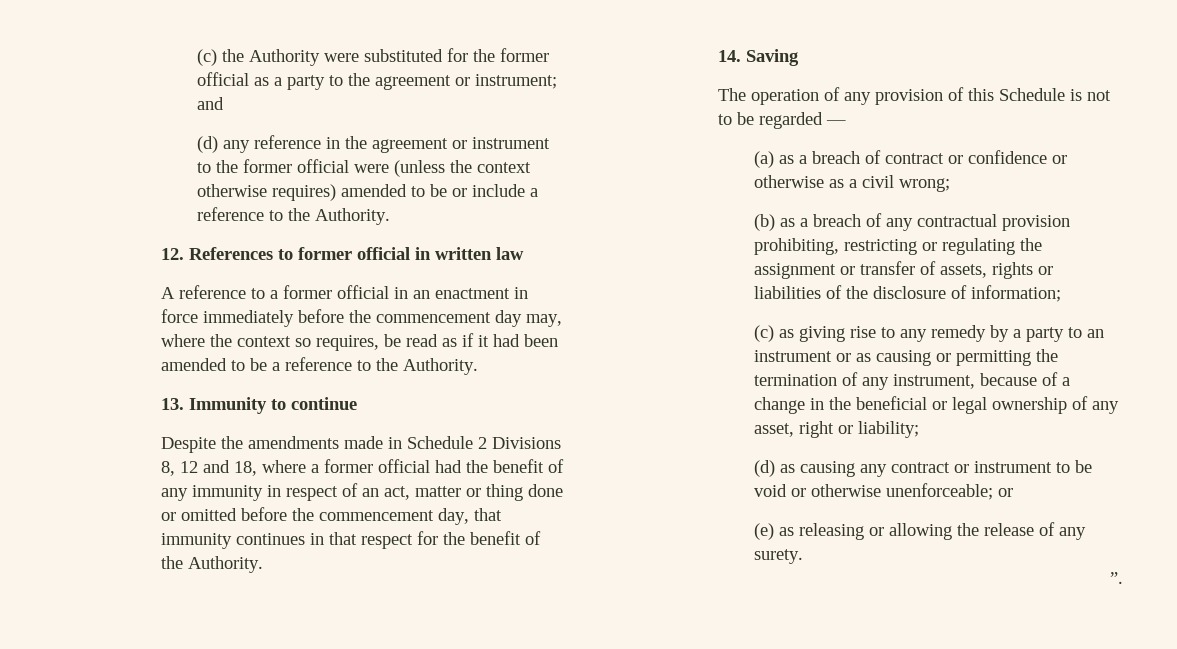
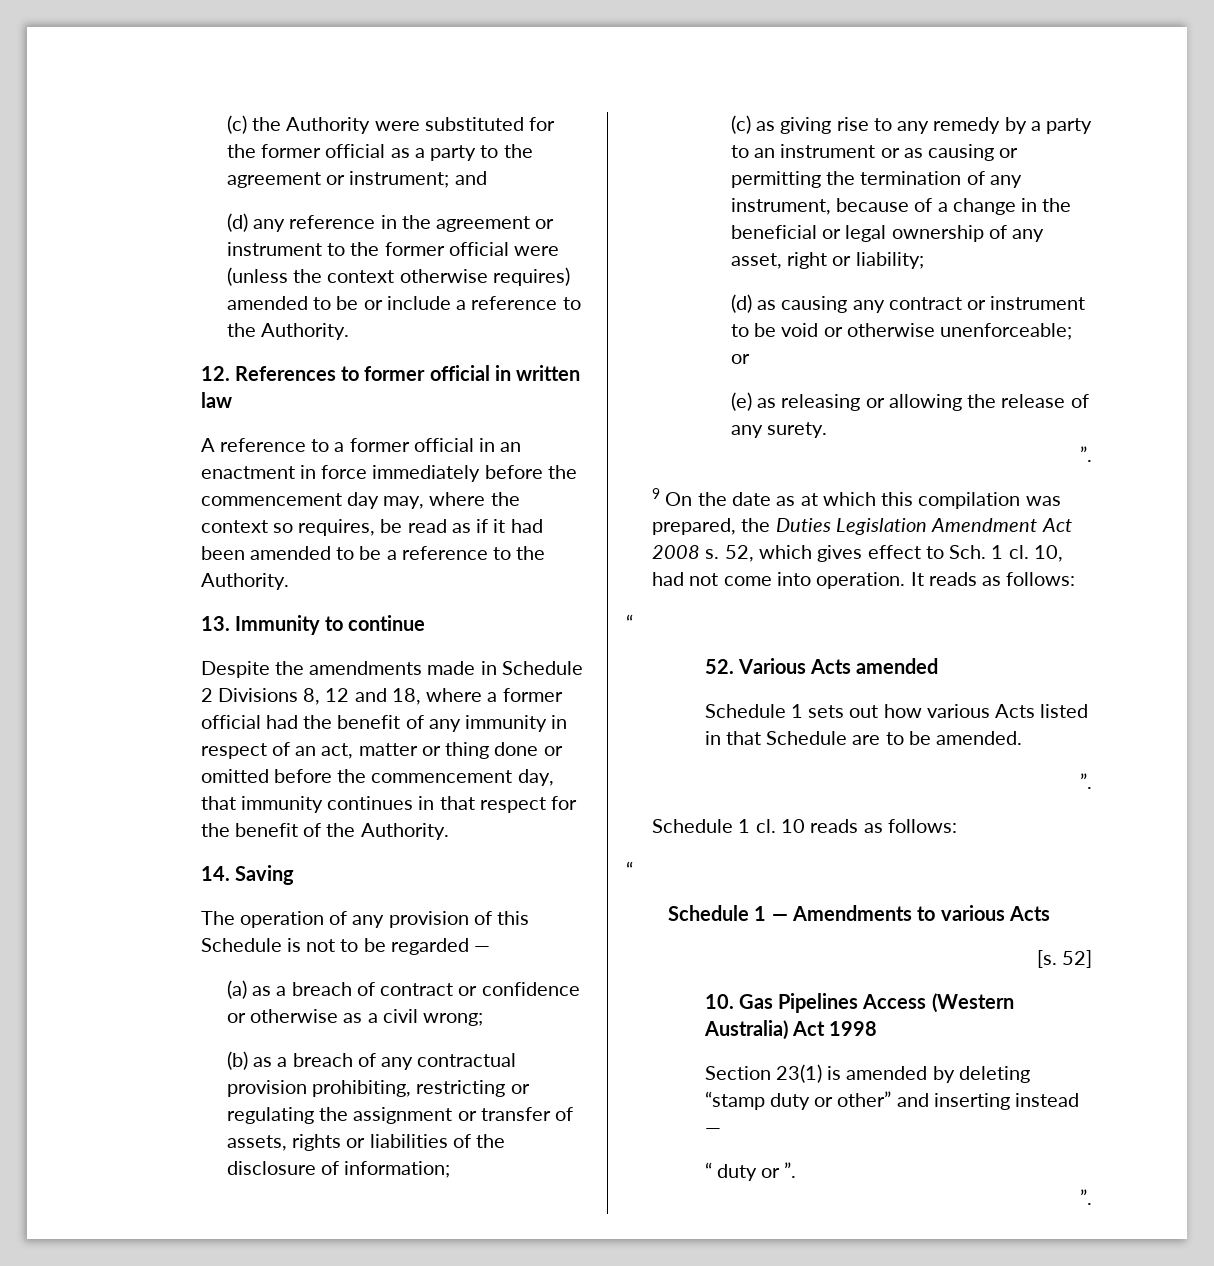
(1123, 578) none -> [652,488,1061,509] [652,518,1072,535] [652,545,1063,562] [652,572,1076,589] [626,614,633,630] [704,658,939,674] [704,704,1089,718] [704,731,1023,745] [1080,773,1092,789] [652,819,957,833] [626,861,633,877] [668,905,1050,921] [1036,950,1092,968] [704,993,1014,1013] [703,1020,878,1040] [704,1064,1030,1083] [704,1091,1080,1110] [704,1128,721,1134] [704,1162,797,1181] [1080,1189,1092,1205] // 9 On the date as at which this compilation was prepared, the Duties Legislation Amendment Act 2008 s. 52, which gives effect to Sch. 1 cl. 10, had not come into operation. It reads as follows: // “ // 52. Various Acts amended // Schedule 1 sets out how various Acts listed in that Schedule are to be amended. // ”. // Schedule 1 cl. 10 reads as follows: // “ // Schedule 1 — Amendments to various Acts // [s. 52] // 10. Gas Pipelines Access (Western Australia) Act 1998 // Section 23(1) is amended by deleting “stamp duty or other” and inserting instead — // “ duty or ”. // ”.

